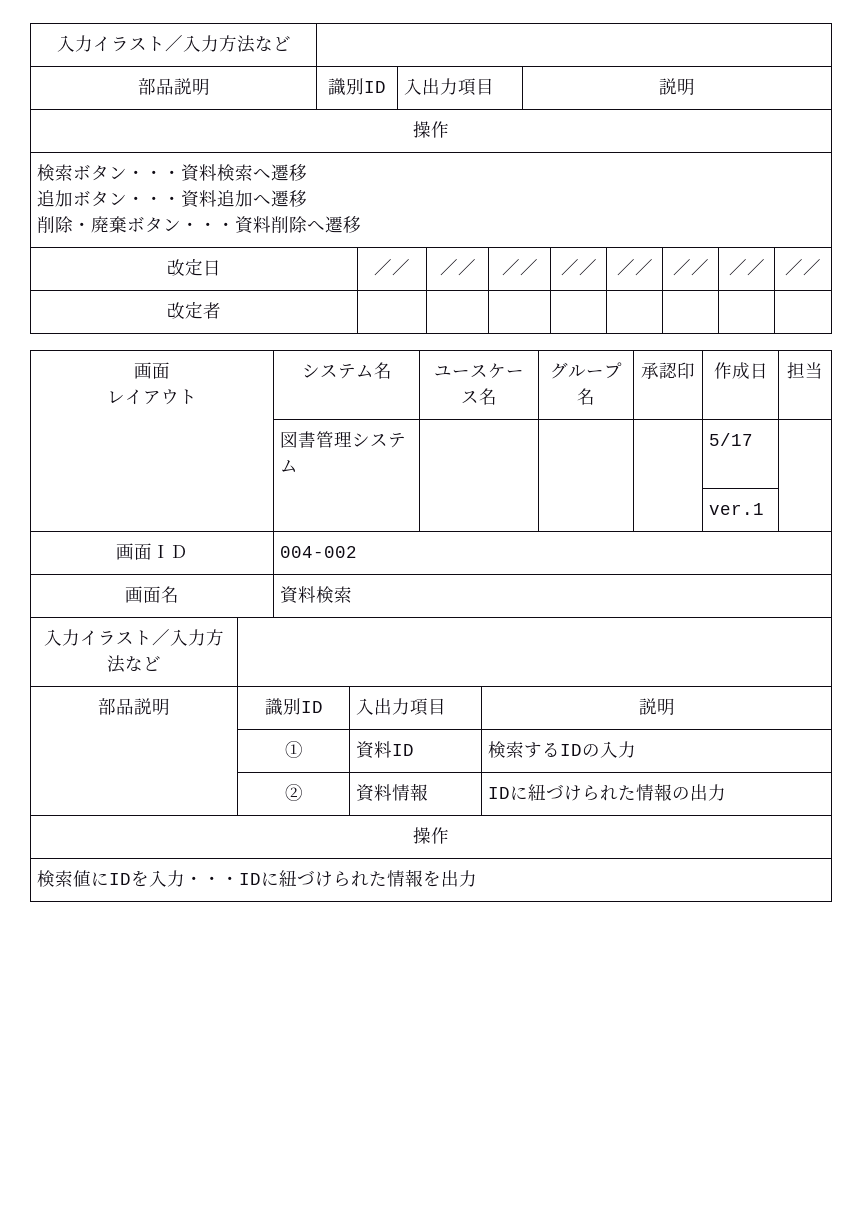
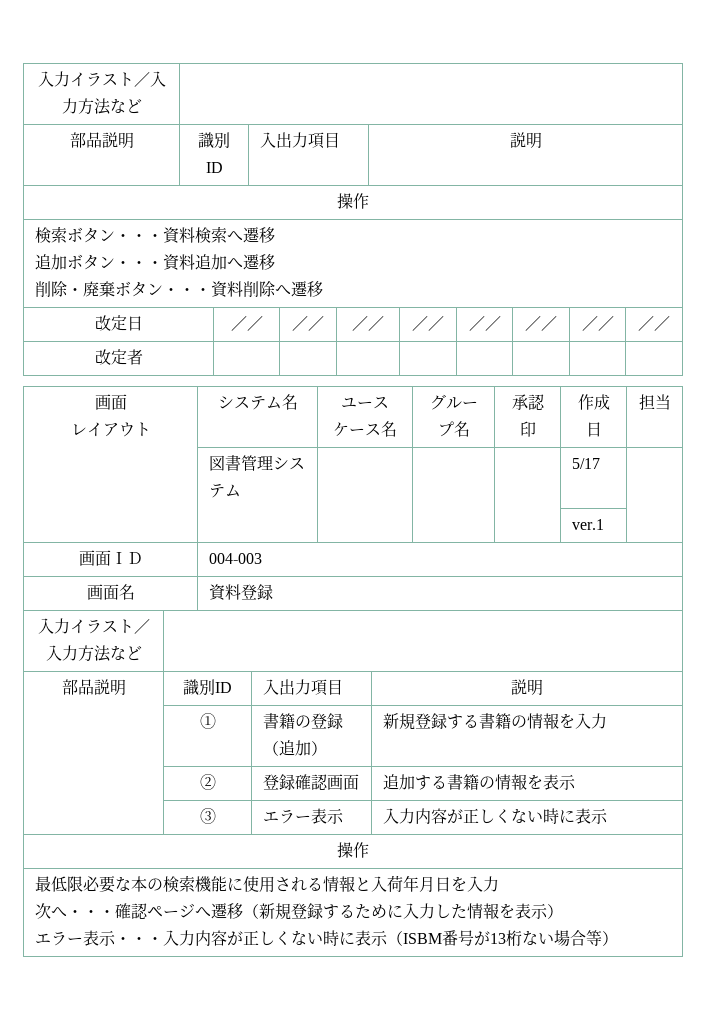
[280,546,358,558] 004-002 -> [208,553,262,564] 004-003
[316,586,353,603] 検索 -> [240,584,273,600] 登録
[356,741,415,759] [488,741,637,758] [284,784,303,801] [356,783,429,802] [488,783,727,801] [413,827,449,844] [37,869,478,887] 資料ID | 検索するIDの入力 // | ② | 資料情報 | IDに紐づけられた情報の出力 // 操作 // 検索値にIDを入力・・・IDに紐づけられた情報を出力 -> [262,713,343,729] [262,740,327,756] [382,713,607,730] [199,774,216,790] [262,774,359,790] [382,774,576,790] [199,808,216,824] [262,808,344,824] [382,808,608,824] [337,842,369,858] [34,875,499,893] [34,903,563,920] [34,930,618,946] 書籍の登録（追加） | 新規登録する書籍の情報を入力 // | ② | 登録確認画面 | 追加する書籍の情報を表示 // | ③ | エラー表示 | 入力内容が正しくない時に表示 // 操作 // 最低限必要な本の検索機能に使用される情報と入荷年月日を入力 // 次へ・・・確認ページへ遷移（新規登録するために入力した情報を表示） // エラー表示・・・入力内容が正しくない時に表示（ISBM番号が13桁ない場合等）

